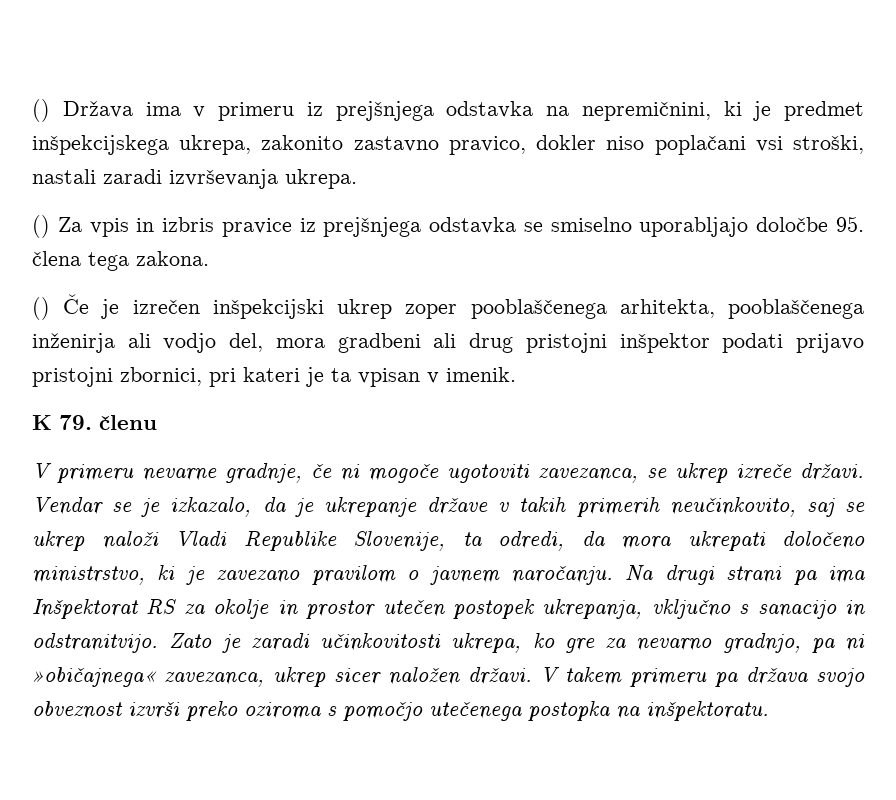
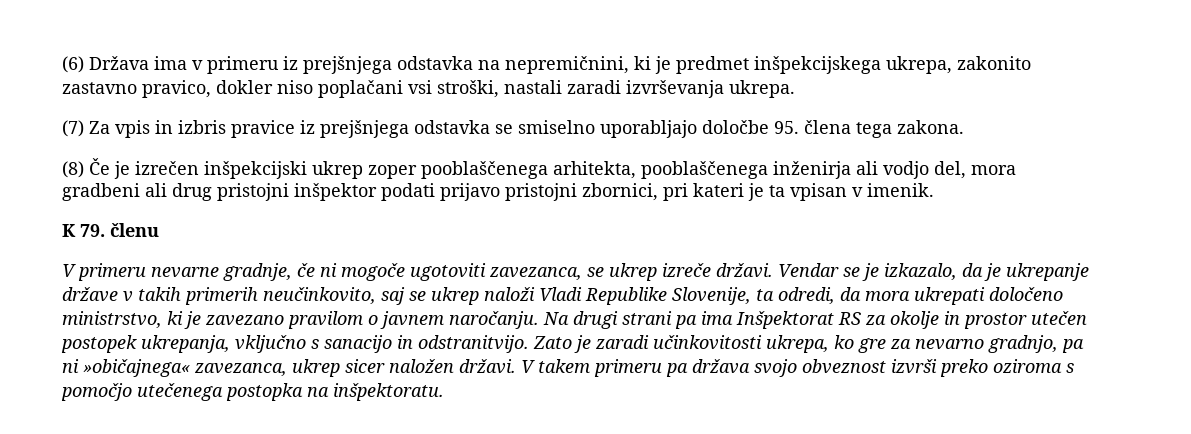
[32,99,50,122] () -> [62,56,84,73] (6)
[32,215,50,238] () -> [62,120,84,137] (7)
[32,297,50,320] () -> [62,161,84,178] (8)

